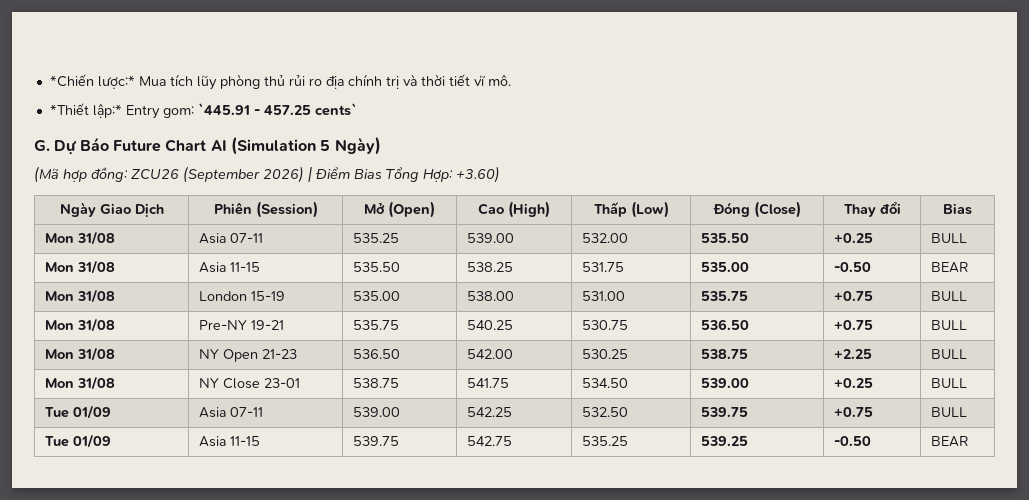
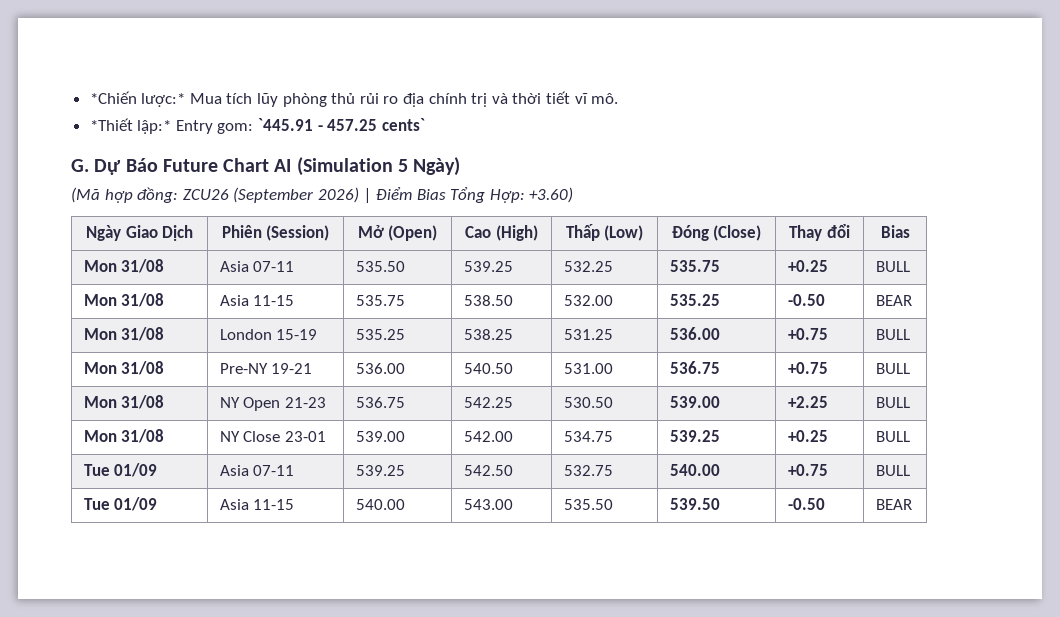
[353,233,400,243] [467,233,515,243] [582,233,629,243] [701,233,750,243] 535.25 | 539.00 | 532.00 | 535.50 -> [355,261,405,272] [463,261,513,272] [563,261,613,272] [669,260,720,272] 535.50 | 539.25 | 532.25 | 535.75
[353,262,401,272] [467,262,514,272] [582,262,625,272] [701,262,750,272] 535.50 | 538.25 | 531.75 | 535.00 -> [355,295,405,306] [463,295,513,306] [563,295,613,306] [669,294,720,306] 535.75 | 538.50 | 532.00 | 535.25
[353,291,401,301] [467,291,515,301] [582,291,626,301] [701,291,749,301] 535.00 | 538.00 | 531.00 | 535.75 -> [355,329,405,340] [463,329,513,340] [563,329,613,340] [669,327,720,340] 535.25 | 538.25 | 531.25 | 536.00
[353,320,400,330] [467,320,514,330] [582,320,629,330] [701,319,750,330] 535.75 | 540.25 | 530.75 | 536.50 -> [355,363,405,374] [463,363,513,374] [563,363,613,374] [669,361,720,374] 536.00 | 540.50 | 531.00 | 536.75
[353,349,401,359] [467,349,514,359] [582,349,629,359] [701,349,749,359] 536.50 | 542.00 | 530.25 | 538.75 -> [355,397,405,408] [463,397,513,408] [563,397,613,408] [669,396,720,408] 536.75 | 542.25 | 530.50 | 539.00
[353,378,400,388] [467,378,510,388] [582,378,629,388] [701,378,750,388] 538.75 | 541.75 | 534.50 | 539.00 -> [355,431,405,442] [463,431,513,442] [563,431,613,442] [669,430,720,442] 539.00 | 542.00 | 534.75 | 539.25
[353,407,401,417] [467,407,513,417] [582,407,629,417] [701,407,749,417] 539.00 | 542.25 | 532.50 | 539.75 -> [355,465,405,476] [463,465,513,476] [563,465,613,476] [669,464,720,476] 539.25 | 542.50 | 532.75 | 540.00
[353,436,400,446] [467,436,513,446] [582,436,629,446] [701,436,749,446] 539.75 | 542.75 | 535.25 | 539.25 -> [355,499,405,510] [463,499,513,510] [563,499,613,510] [669,498,720,510] 540.00 | 543.00 | 535.50 | 539.50

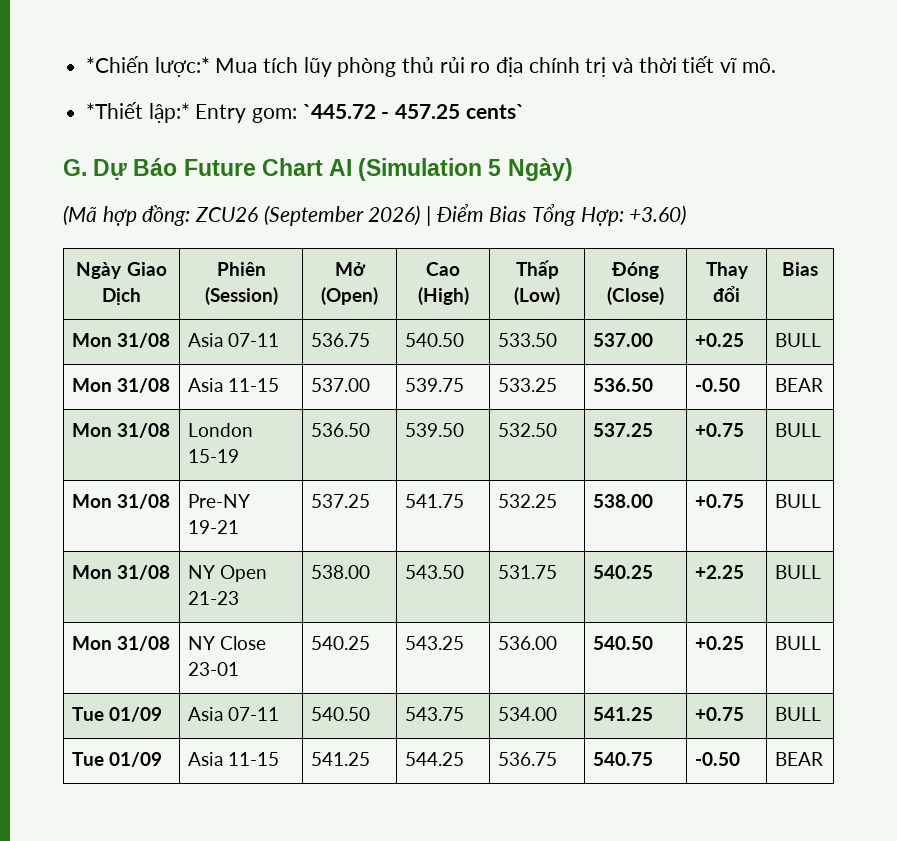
[258,118,314,131] `445.91 -> [302,104,376,119] `445.72
[355,261,405,272] [463,261,513,272] [563,261,613,272] [669,260,720,272] 535.50 | 539.25 | 532.25 | 535.75 -> [310,333,370,347] [404,333,464,347] [497,333,557,347] [592,333,653,347] 536.75 | 540.50 | 533.50 | 537.00
[355,295,405,306] [463,295,513,306] [563,295,613,306] [669,294,720,306] 535.75 | 538.50 | 532.00 | 535.25 -> [310,378,370,392] [404,378,464,392] [497,378,557,392] [592,378,653,392] 537.00 | 539.75 | 533.25 | 536.50
[355,329,405,340] [463,329,513,340] [563,329,613,340] [669,327,720,340] 535.25 | 538.25 | 531.25 | 536.00 -> [310,423,370,437] [404,423,464,437] [497,423,557,437] [592,423,653,437] 536.50 | 539.50 | 532.50 | 537.25
[355,363,405,374] [463,363,513,374] [563,363,613,374] [669,361,720,374] 536.00 | 540.50 | 531.00 | 536.75 -> [310,494,370,508] [404,494,464,508] [497,494,557,508] [592,494,653,508] 537.25 | 541.75 | 532.25 | 538.00
[355,397,405,408] [463,397,513,408] [563,397,613,408] [669,396,720,408] 536.75 | 542.25 | 530.50 | 539.00 -> [310,565,370,579] [404,565,464,579] [497,565,557,579] [592,565,653,579] 538.00 | 543.50 | 531.75 | 540.25
[355,431,405,442] [463,431,513,442] [563,431,613,442] [669,430,720,442] 539.00 | 542.00 | 534.75 | 539.25 -> [310,636,370,650] [404,636,464,650] [497,636,557,650] [592,636,653,650] 540.25 | 543.25 | 536.00 | 540.50
[355,465,405,476] [463,465,513,476] [563,465,613,476] [669,464,720,476] 539.25 | 542.50 | 532.75 | 540.00 -> [310,707,370,721] [404,707,464,721] [497,707,557,721] [592,707,653,721] 540.50 | 543.75 | 534.00 | 541.25
[355,499,405,510] [463,499,513,510] [563,499,613,510] [669,498,720,510] 540.00 | 543.00 | 535.50 | 539.50 -> [310,752,370,766] [404,752,464,766] [497,752,557,766] [592,752,653,766] 541.25 | 544.25 | 536.75 | 540.75

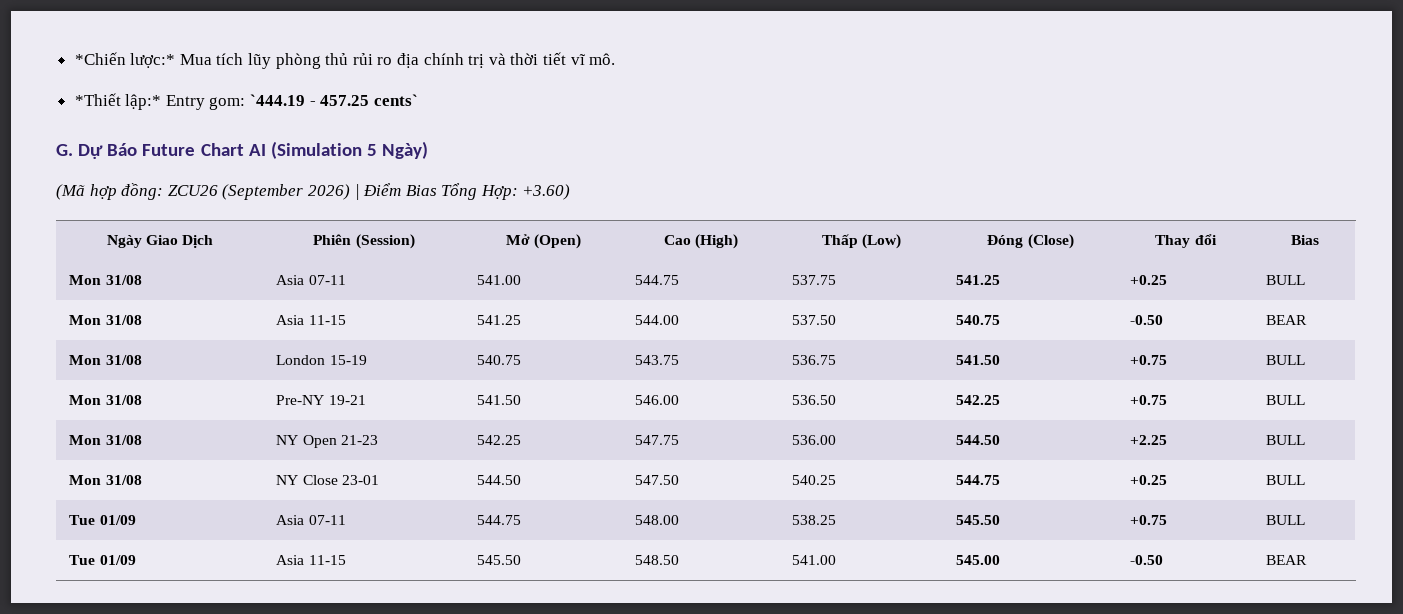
[302,104,376,119] `445.72 -> [250,94,306,106] `444.19
[310,333,370,347] [404,333,464,347] [497,333,557,347] [592,333,653,347] 536.75 | 540.50 | 533.50 | 537.00 -> [477,275,522,285] [635,275,680,285] [792,275,837,285] [956,275,1001,285] 541.00 | 544.75 | 537.75 | 541.25
[310,378,370,392] [404,378,464,392] [497,378,557,392] [592,378,653,392] 537.00 | 539.75 | 533.25 | 536.50 -> [477,315,522,325] [635,315,680,325] [792,315,837,325] [956,315,1001,325] 541.25 | 544.00 | 537.50 | 540.75
[310,423,370,437] [404,423,464,437] [497,423,557,437] [592,423,653,437] 536.50 | 539.50 | 532.50 | 537.25 -> [477,355,522,365] [635,355,680,365] [792,355,837,365] [956,355,1001,365] 540.75 | 543.75 | 536.75 | 541.50
[310,494,370,508] [404,494,464,508] [497,494,557,508] [592,494,653,508] 537.25 | 541.75 | 532.25 | 538.00 -> [477,395,522,405] [635,395,680,405] [792,395,837,405] [956,395,1001,405] 541.50 | 546.00 | 536.50 | 542.25
[310,565,370,579] [404,565,464,579] [497,565,557,579] [592,565,653,579] 538.00 | 543.50 | 531.75 | 540.25 -> [477,435,522,445] [635,435,680,445] [792,435,837,445] [956,435,1001,445] 542.25 | 547.75 | 536.00 | 544.50
[310,636,370,650] [404,636,464,650] [497,636,557,650] [592,636,653,650] | 540.25 | 543.25 | 536.00 | 540.50 -> [477,475,522,485] [635,475,680,485] [792,475,837,485] [956,475,1001,485] | 544.50 | 547.50 | 540.25 | 544.75
[310,707,370,721] [404,707,464,721] [497,707,557,721] [592,707,653,721] 540.50 | 543.75 | 534.00 | 541.25 -> [477,515,522,525] [635,515,680,525] [792,515,837,525] [956,515,1001,525] 544.75 | 548.00 | 538.25 | 545.50
[310,752,370,766] [404,752,464,766] [497,752,557,766] [592,752,653,766] 541.25 | 544.25 | 536.75 | 540.75 -> [477,555,522,565] [635,555,680,565] [792,555,837,565] [956,555,1001,565] 545.50 | 548.50 | 541.00 | 545.00

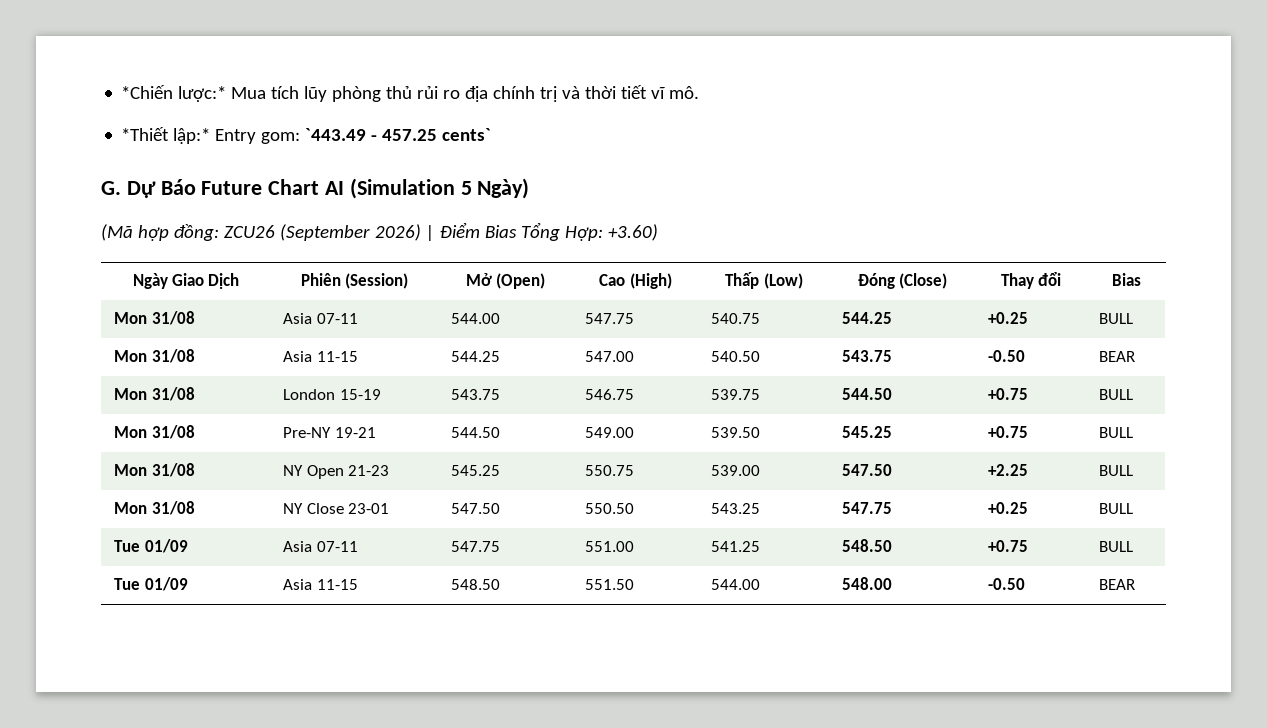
[250,94,306,106] `444.19 -> [305,128,367,141] `443.49
[477,275,522,285] [635,275,680,285] [792,275,837,285] [956,275,1001,285] 541.00 | 544.75 | 537.75 | 541.25 -> [451,313,501,324] [585,313,635,324] [711,313,761,324] [842,312,893,324] 544.00 | 547.75 | 540.75 | 544.25
[477,315,522,325] [635,315,680,325] [792,315,837,325] [956,315,1001,325] 541.25 | 544.00 | 537.50 | 540.75 -> [451,351,501,362] [585,351,635,362] [711,351,761,362] [842,350,893,362] 544.25 | 547.00 | 540.50 | 543.75
[477,355,522,365] [635,355,680,365] [792,355,837,365] [956,355,1001,365] | 540.75 | 543.75 | 536.75 | 541.50 -> [451,389,501,400] [585,389,635,400] [711,389,761,400] [842,388,893,400] | 543.75 | 546.75 | 539.75 | 544.50
[477,395,522,405] [635,395,680,405] [792,395,837,405] [956,395,1001,405] 541.50 | 546.00 | 536.50 | 542.25 -> [451,427,501,438] [585,427,635,438] [711,427,761,438] [842,426,893,438] 544.50 | 549.00 | 539.50 | 545.25
[477,435,522,445] [635,435,680,445] [792,435,837,445] [956,435,1001,445] 542.25 | 547.75 | 536.00 | 544.50 -> [451,465,501,476] [585,465,635,476] [711,465,761,476] [842,464,893,476] 545.25 | 550.75 | 539.00 | 547.50
[477,475,522,485] [635,475,680,485] [792,475,837,485] [956,475,1001,485] | 544.50 | 547.50 | 540.25 | 544.75 -> [451,503,501,514] [585,503,635,514] [711,503,761,514] [842,502,893,514] | 547.50 | 550.50 | 543.25 | 547.75
[477,515,522,525] [635,515,680,525] [792,515,837,525] [956,515,1001,525] 544.75 | 548.00 | 538.25 | 545.50 -> [451,541,501,552] [585,541,635,552] [711,541,761,552] [842,539,893,552] 547.75 | 551.00 | 541.25 | 548.50
[477,555,522,565] [635,555,680,565] [792,555,837,565] [956,555,1001,565] | 545.50 | 548.50 | 541.00 | 545.00 -> [451,579,501,590] [585,579,635,590] [711,579,761,590] [842,577,893,590] | 548.50 | 551.50 | 544.00 | 548.00

